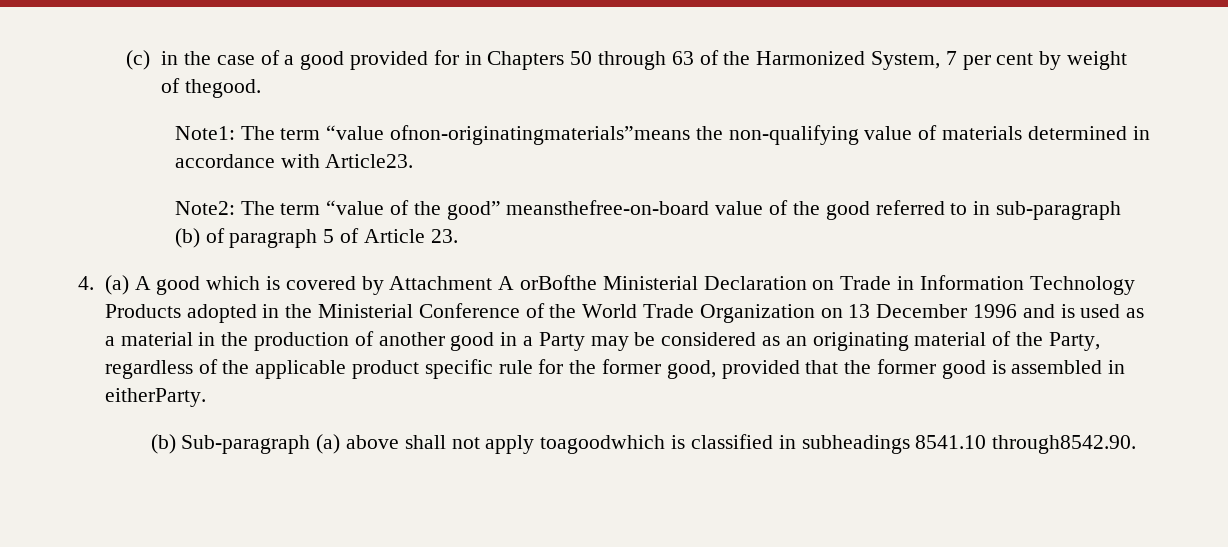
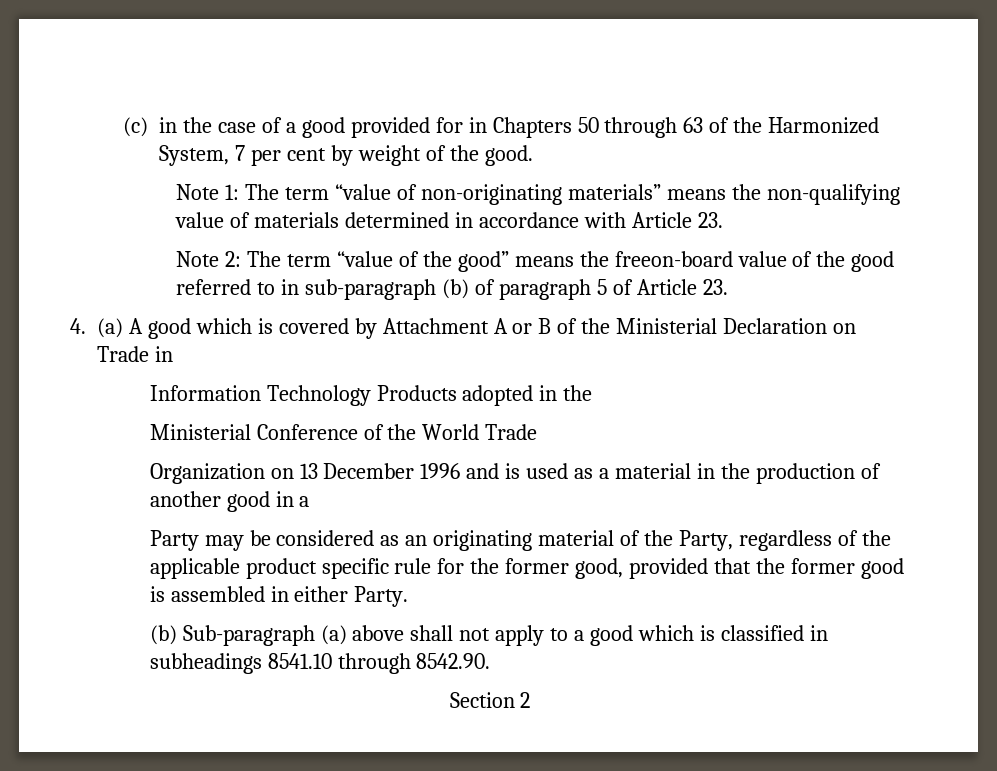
[184,79,261,98] [174,125,691,145] thegood. // Note1: The term “value ofnon-originatingmaterials”means -> [449,145,533,166] [176,184,726,205] the good. // Note 1: The term “value of non-originating materials” means
[325,154,414,168] [174,201,235,215] Article23. // Note2: -> [631,212,723,228] [176,251,242,267] Article 23. // Note 2:
[506,200,710,215] meansthefree-on-board -> [514,251,733,267] means the freeon-board
[519,275,597,290] orBofthe -> [512,318,611,334] or B of the
(915, 283) none -> (173, 354) //
(313, 311) none -> (593, 393) //
(694, 311) none -> (538, 432) //
(533, 341) none -> (310, 501) //
[104,388,206,407] eitherParty. -> [294,586,409,607] either Party.
[540,435,666,454] toagoodwhich -> [550,625,695,646] to a good which
[992,435,1137,454] through8542.90. -> [337,653,491,674] [449,692,531,708] through 8542.90. // Section 2

